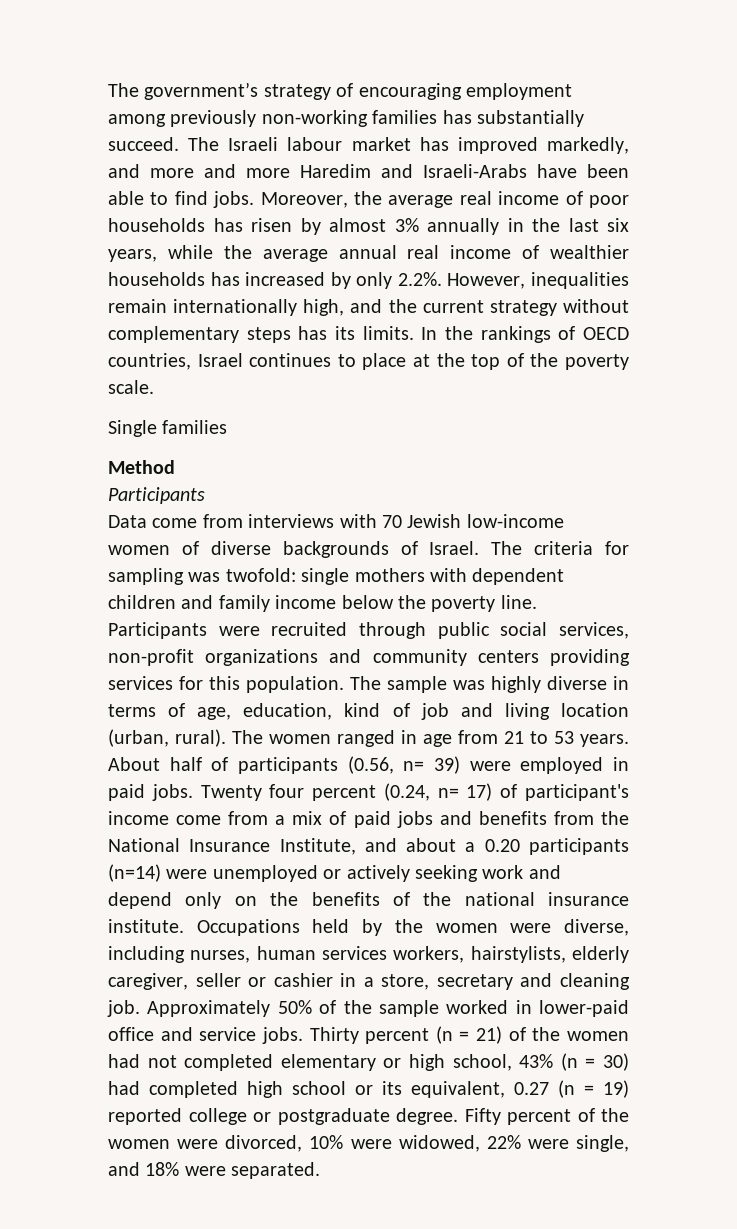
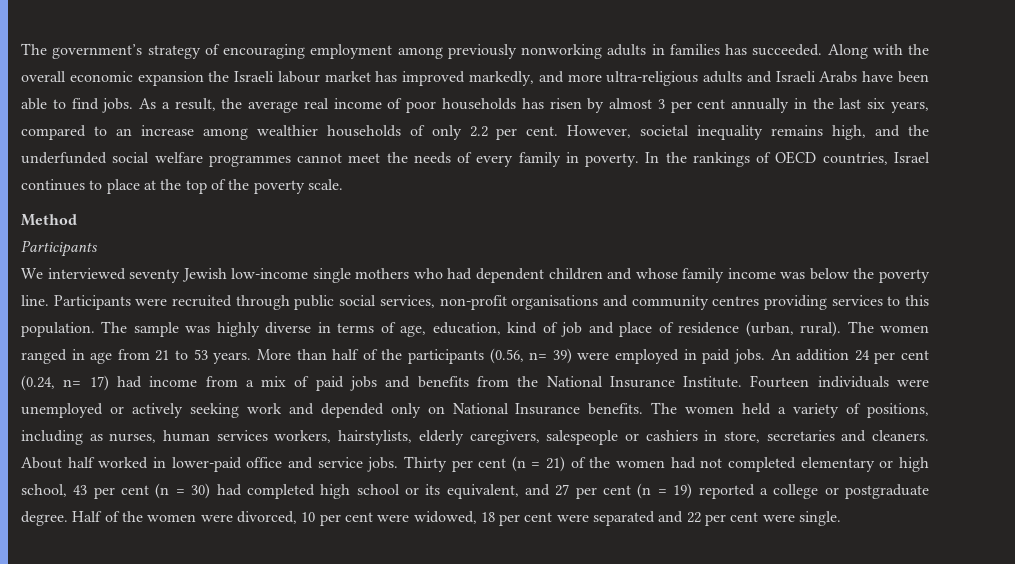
[261,110,584,127] [108,137,220,151] non-working families has substantially succeed. The -> [521,44,929,59] [21,71,230,86] nonworking adults in families has succeeded. Along with the overall economic expansion the
[204,164,527,178] and more Haredim and Israeli-Arabs -> [606,71,858,86] ultra-religious adults and Israeli Arabs
[260,192,348,208] Moreover, -> [139,98,216,111] As a result,
[394,218,419,232] 3% -> [657,99,726,113] 3 per cent
[167,245,629,262] [108,272,629,289] [108,299,629,316] [108,326,414,343] while the average annual real income of wealthier households has increased by only 2.2%. However, inequalities remain internationally high, and the current strategy without complementary steps has its limits. -> [21,125,930,140] [21,152,640,167] compared to an increase among wealthier households of only 2.2 per cent. However, societal inequality remains high, and the underfunded social welfare programmes cannot meet the needs of every family in poverty.
[108,420,228,437] // Single families -> (343, 184) none
[108,514,564,528] [108,541,629,558] [108,568,467,585] Data come from interviews with 70 Jewish low-income women of diverse backgrounds of Israel. The criteria for sampling was twofold: single mothers with -> [21,268,473,283] We interviewed seventy Jewish low-income single mothers who had
(214, 602) none -> [635,268,678,279] whose
(337, 602) none -> [780,272,806,279] was
[205,649,319,666] organizations -> [511,295,599,310] organisations
[477,650,539,663] centers -> [712,296,760,306] centres
[179,676,203,690] for -> [887,296,901,306] to
[504,703,629,720] living location -> [619,322,740,337] place of residence
[108,757,160,771] About -> [256,349,327,360] More than
(229, 764) none -> [381,349,403,360] the
[200,783,629,801] [108,811,222,825] Twenty four percent (0.24, n= 17) of participant's income come -> [770,349,930,364] [21,375,198,391] An addition 24 per cent (0.24, n= 17) had income
[279,838,629,855] [108,864,161,882] Institute, and about a 0.20 participants (n=14) -> [683,375,889,388] Institute. Fourteen individuals
[108,892,172,909] depend -> [320,403,384,418] depended
[270,892,629,906] [108,919,629,936] [108,946,185,963] the benefits of the national insurance institute. Occupations held by the women were diverse, including -> [452,402,930,418] [21,430,103,445] National Insurance benefits. The women held a variety of positions, including as
[108,973,630,990] [107,1000,439,1017] caregiver, seller or cashier in a store, secretary and cleaning job. Approximately 50% of the sample -> [469,430,929,445] [21,457,95,469] caregivers, salespeople or cashiers in store, secretaries and cleaners. About half
[365,1028,430,1044] percent -> [451,458,507,472] per cent
[519,1054,554,1068] 43% -> [73,485,150,499] 43 per cent
[514,1082,549,1095] 0.27 -> [525,484,632,499] and 27 per cent
(182, 1116) none -> [759,488,768,495] a
[464,1108,571,1125] Fifty percent -> [72,511,103,522] Half
[309,1135,629,1152] [108,1162,321,1179] 10% were widowed, 22% were single, and 18% were separated. -> [301,511,842,526] 10 per cent were widowed, 18 per cent were separated and 22 per cent were single.

